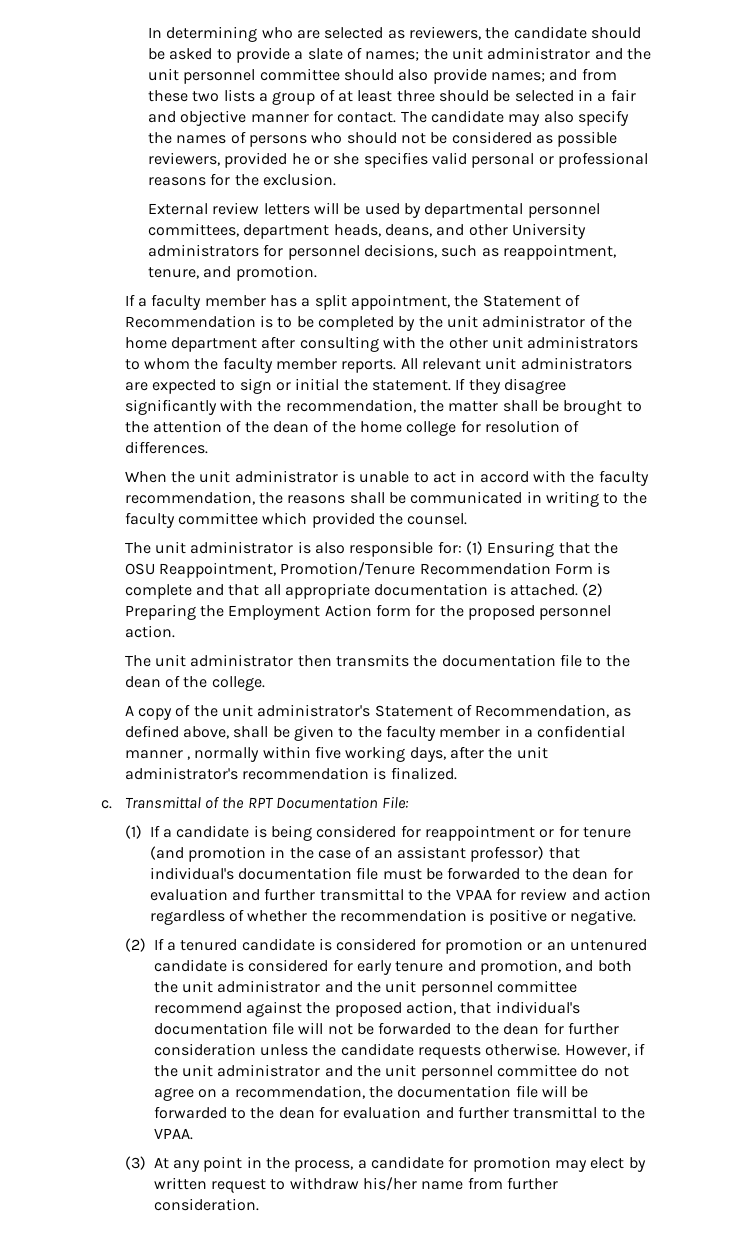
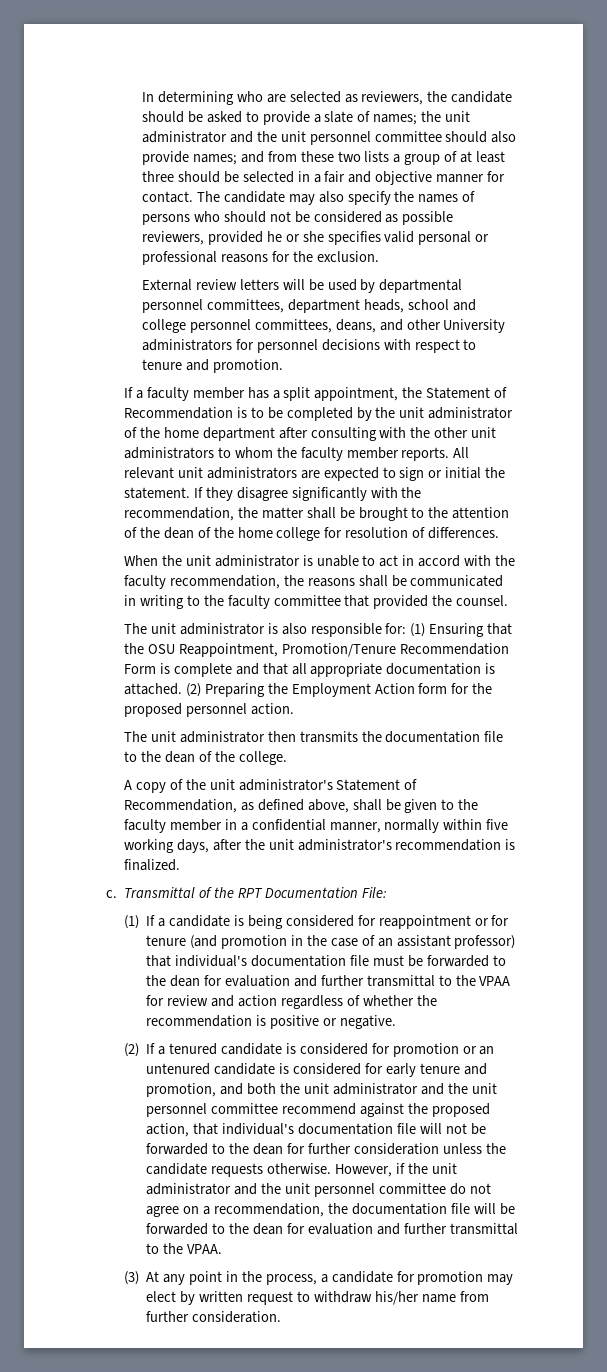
(381, 230) none -> [407,299,476,311] [141,319,332,333] school and college personnel committees,
[364,244,617,260] [148,267,200,279] decisions, such as reappointment, tenure, -> [321,339,477,353] [141,359,182,370] decisions with respect to tenure
[262,512,308,525] which -> [344,595,370,607] that
[124,750,191,760] manner , -> [329,822,381,833] manner,

